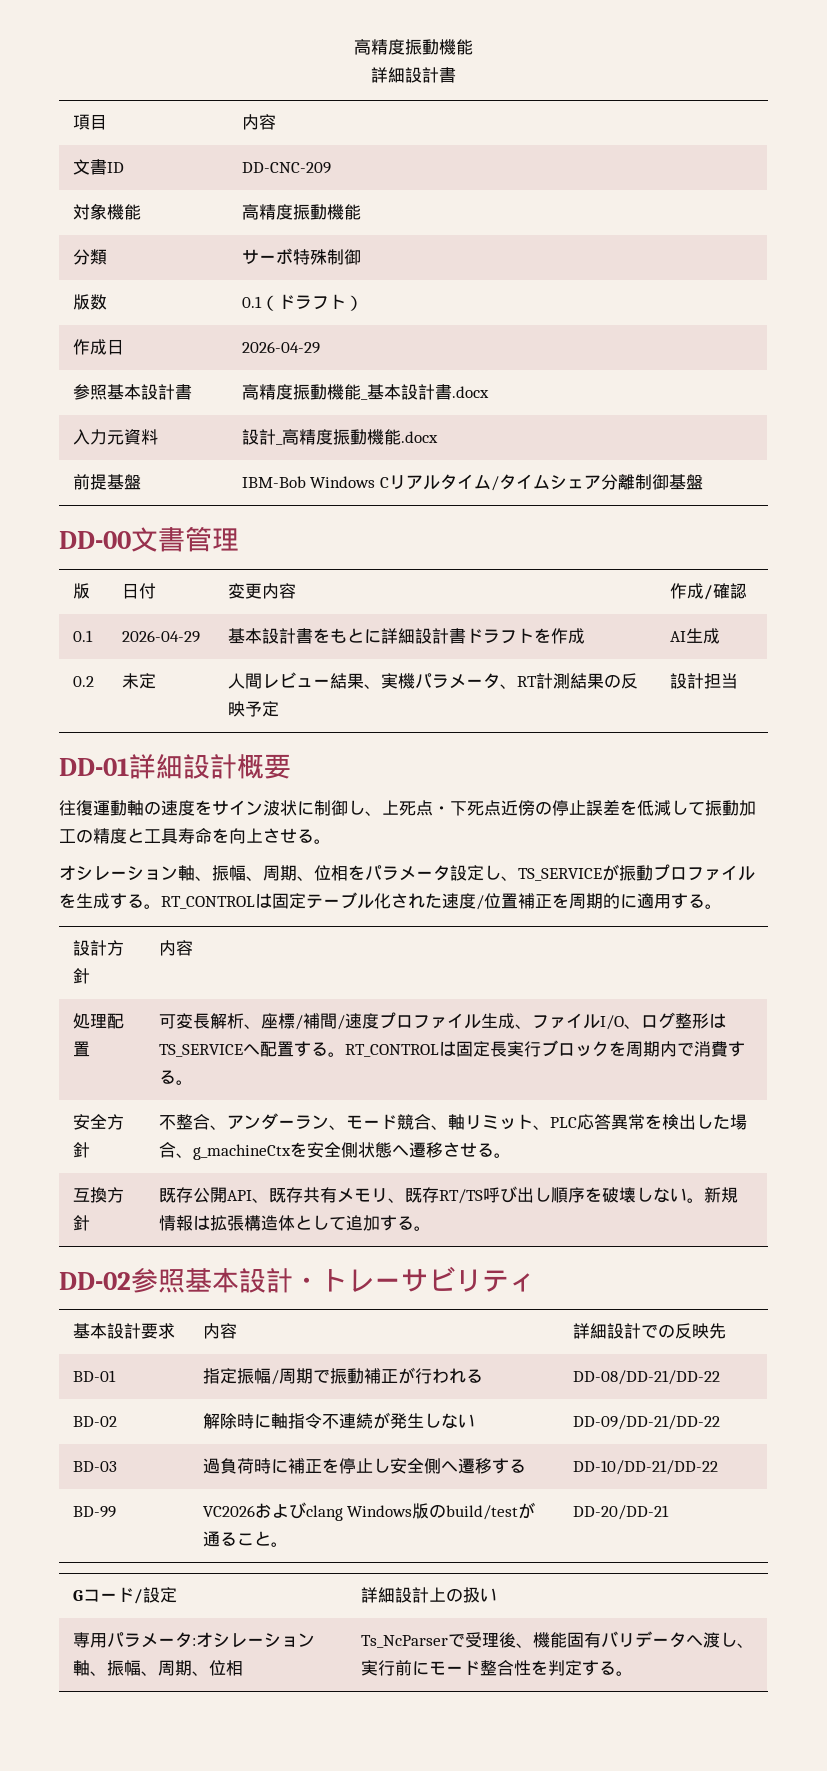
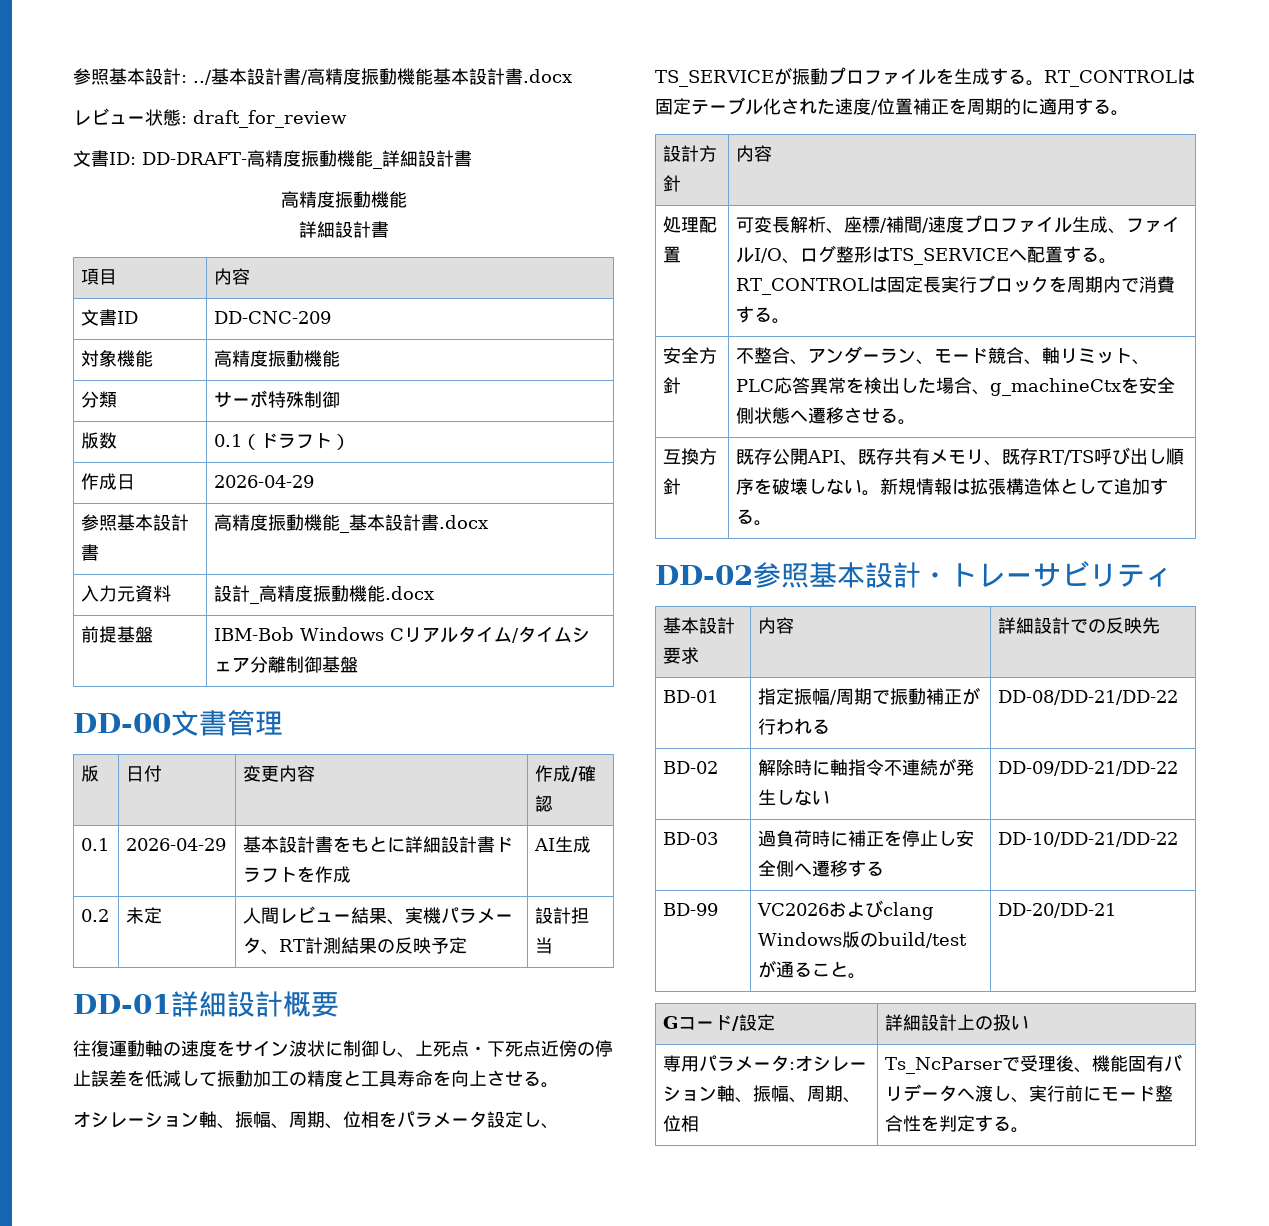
(354, 47) none -> [73,68,572,85] [73,108,347,128] [73,150,472,169] 参照基本設計: ../基本設計書/高精度振動機能基本設計書.docx // レビュー状態: draft_for_review // 文書ID: DD-DRAFT-高精度振動機能_詳細設計書 //

